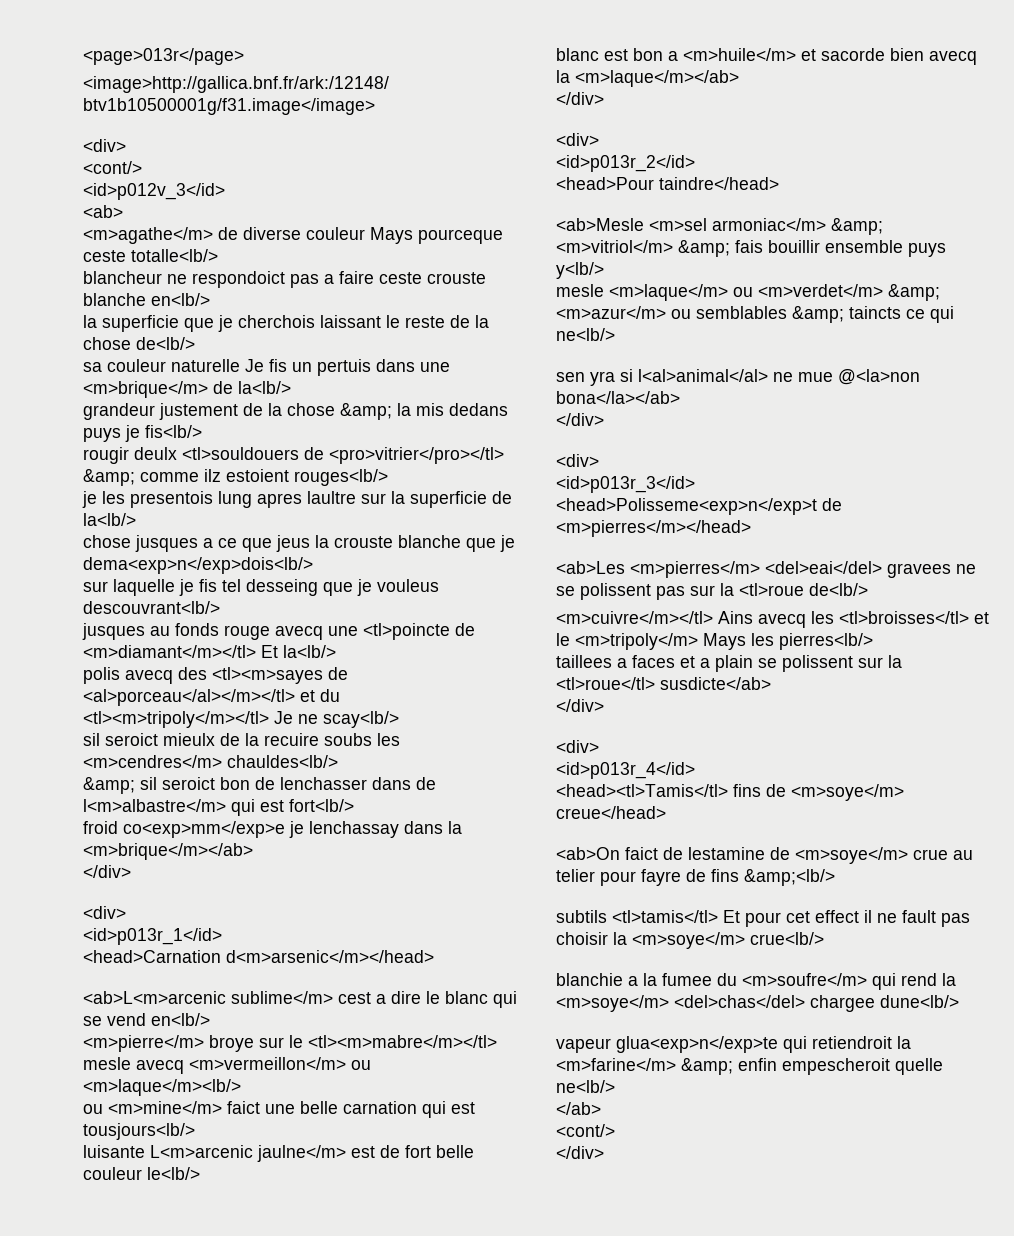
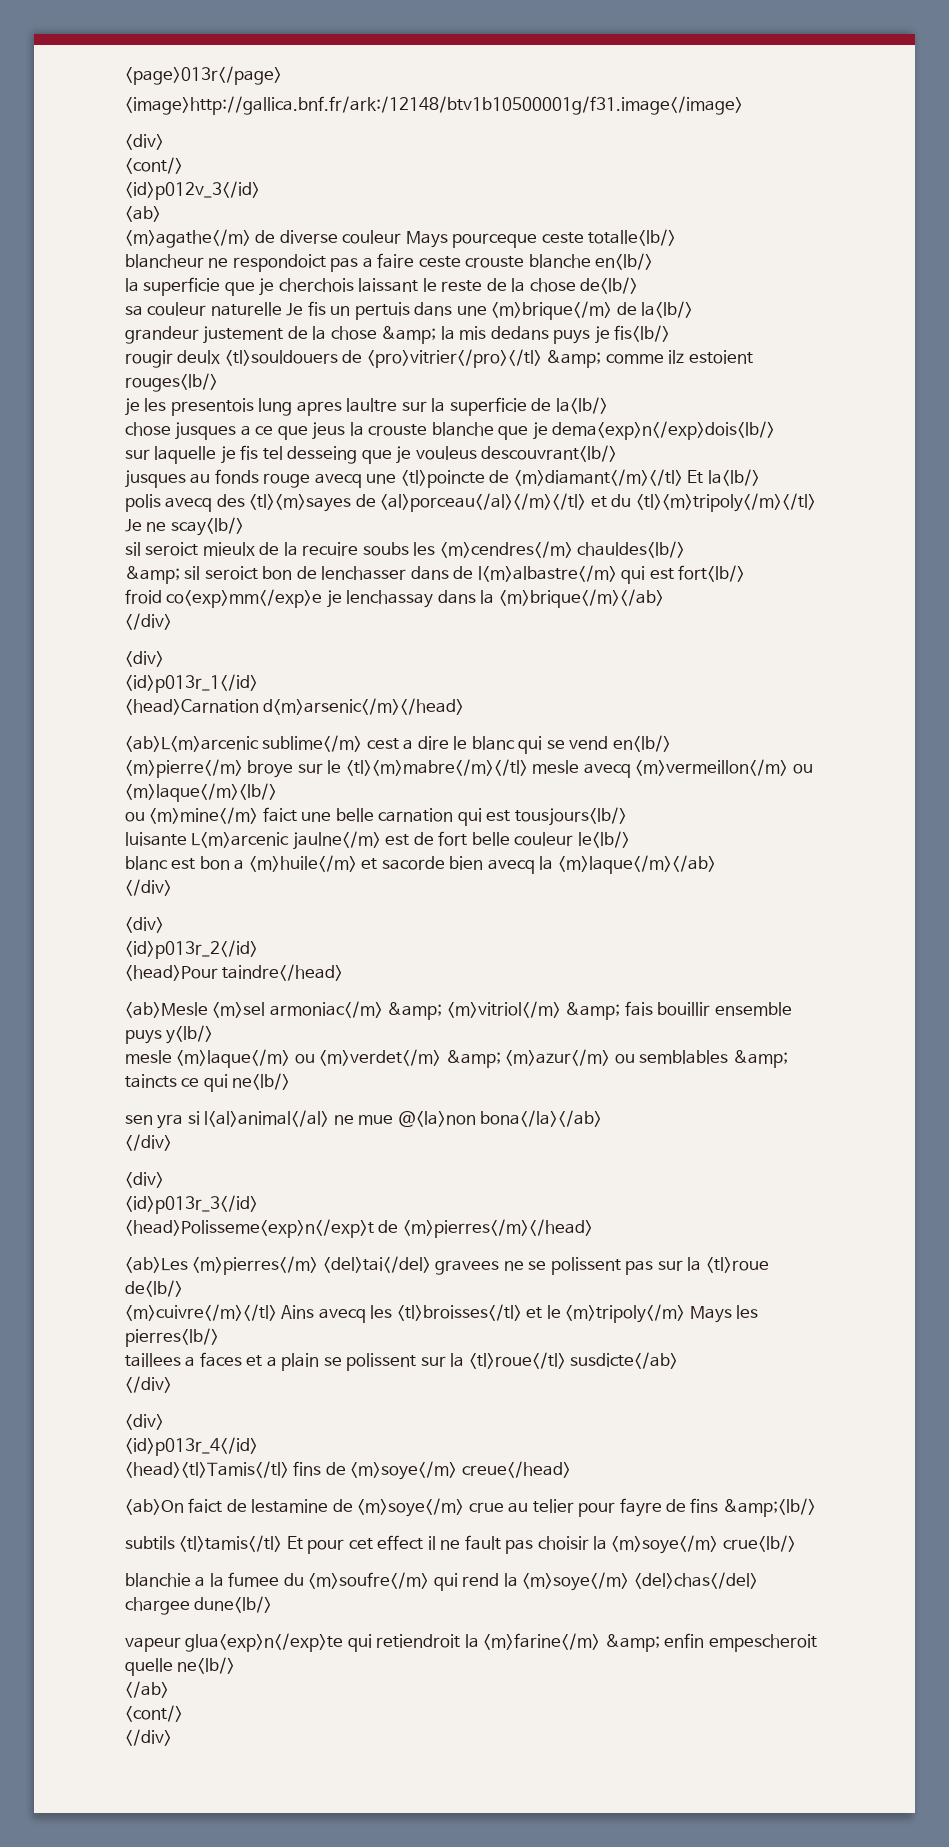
[765,561,882,574] <del>eai</del> -> [322,1256,431,1273] <del>tai</del>

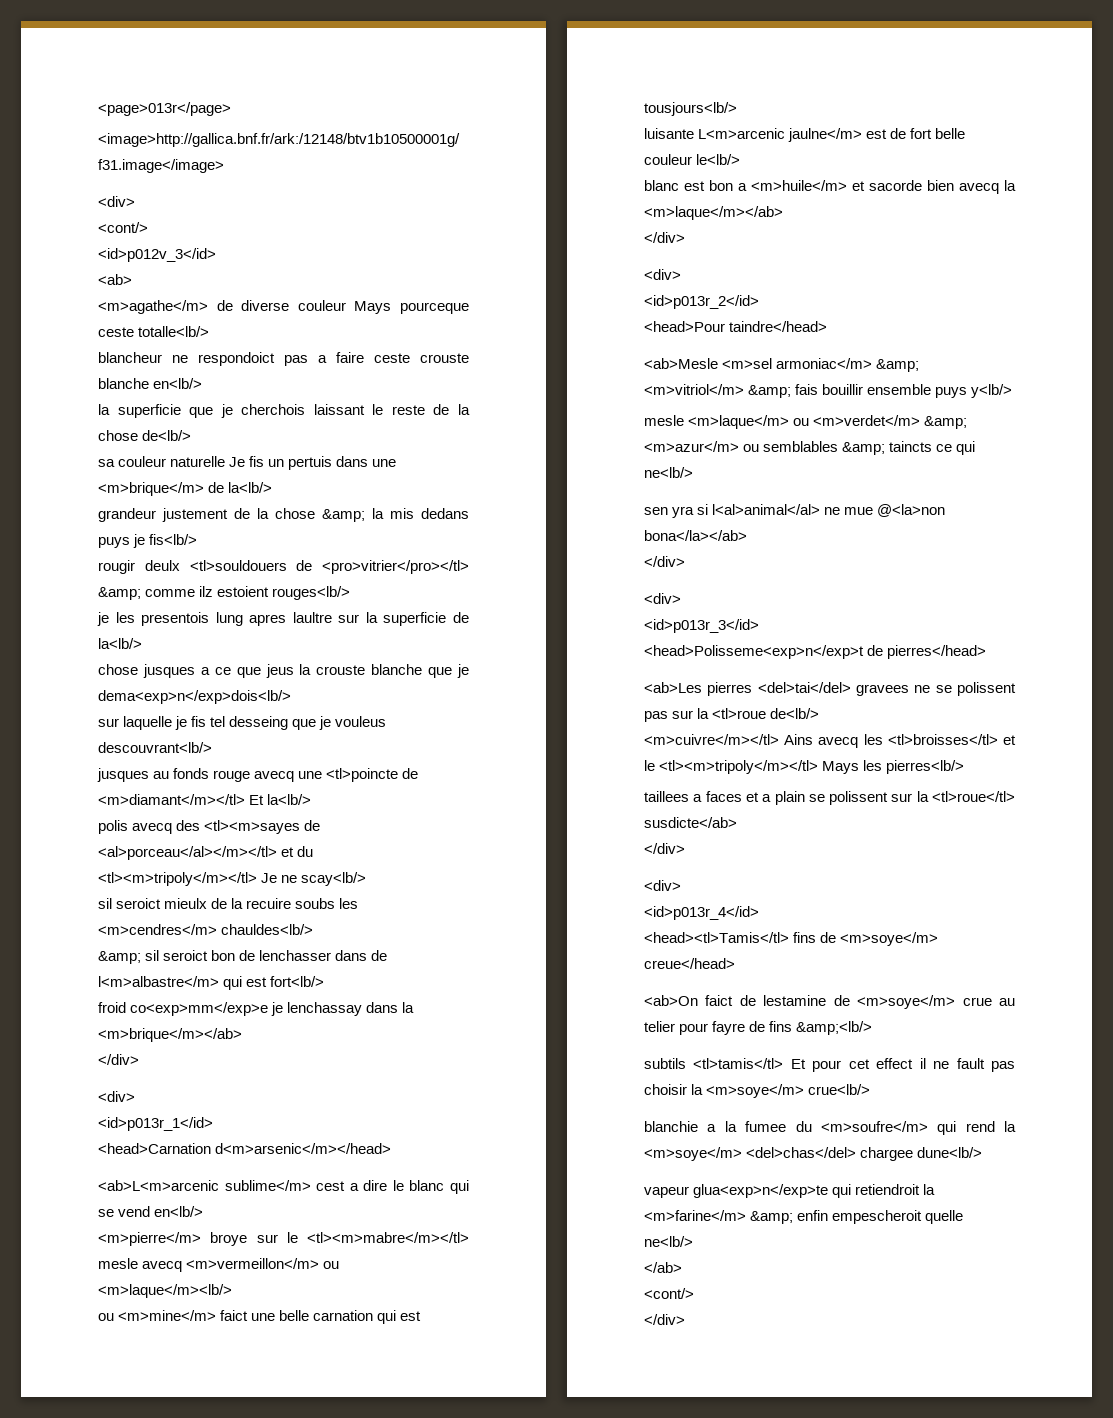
[402,1219,593,1238] <m>pierres</m></head> -> [887,645,987,659] pierres</head>
[192,1256,319,1275] <m>pierres</m> -> [707,682,753,696] pierres
[565,1304,686,1323] <m>tripoly</m> -> [659,760,819,774] <tl><m>tripoly</m></tl>

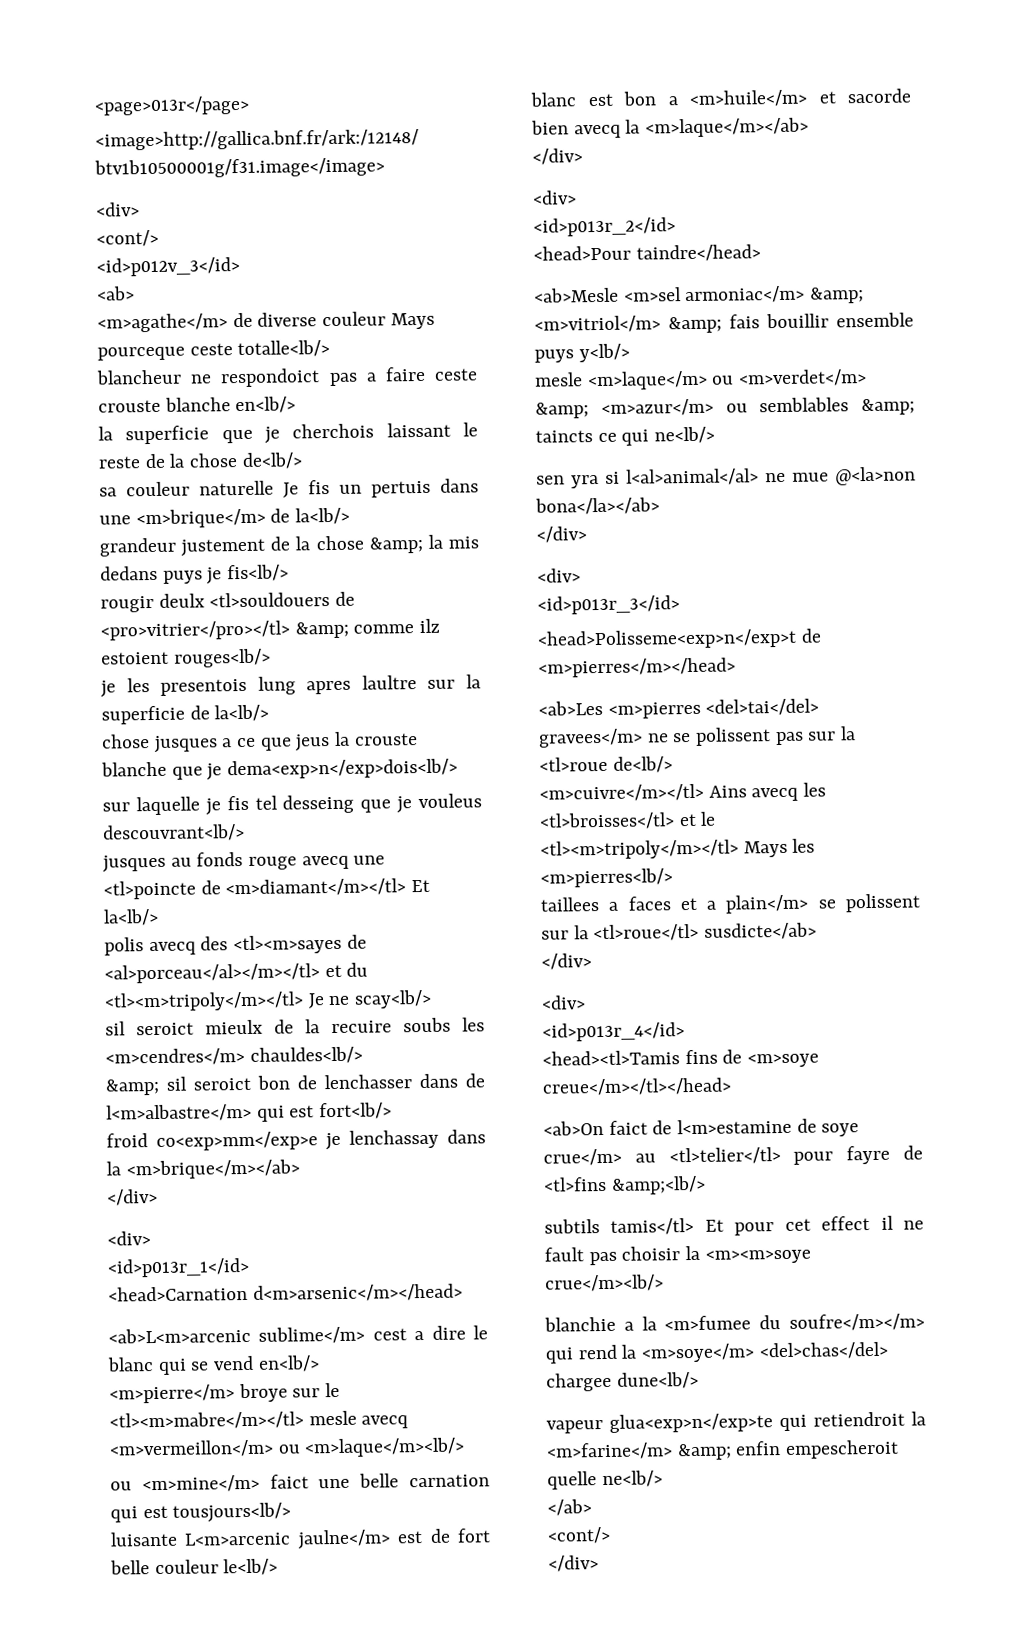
[887,645,987,659] pierres</head> -> [538,657,736,678] <m>pierres</m></head>
[707,682,909,696] pierres <del>tai</del> gravees -> [607,698,820,719] [538,728,643,748] <m>pierres <del>tai</del> gravees</m>
[886,760,965,774] pierres<lb/> -> [540,868,673,888] <m>pierres<lb/>
[774,791,805,805] plain -> [725,894,810,914] plain</m>
[644,932,789,943] <head><tl>Tamis</tl> -> [542,1050,680,1066] <head><tl>Tamis
[840,932,939,946] [644,958,735,969] <m>soye</m> creue</head> -> [747,1053,820,1068] [542,1077,732,1096] <m>soye creue</m></tl></head>
[763,995,1015,1009] [644,1021,675,1032] lestamine de <m>soye</m> crue au telier -> [677,1118,860,1137] [543,1147,781,1166] l<m>estamine de soye crue</m> au <tl>telier</tl>
[769,1021,793,1032] fins -> [543,1176,607,1192] <tl>fins
[693,1058,784,1069] <tl>tamis</tl> -> [610,1217,695,1235] tamis</tl>
[706,1084,871,1098] <m>soye</m> crue<lb/> -> [704,1249,811,1264] [545,1274,664,1292] <m><m>soye crue</m><lb/>
[745,1121,928,1132] fumee du <m>soufre</m> -> [664,1313,925,1331] <m>fumee du soufre</m></m>

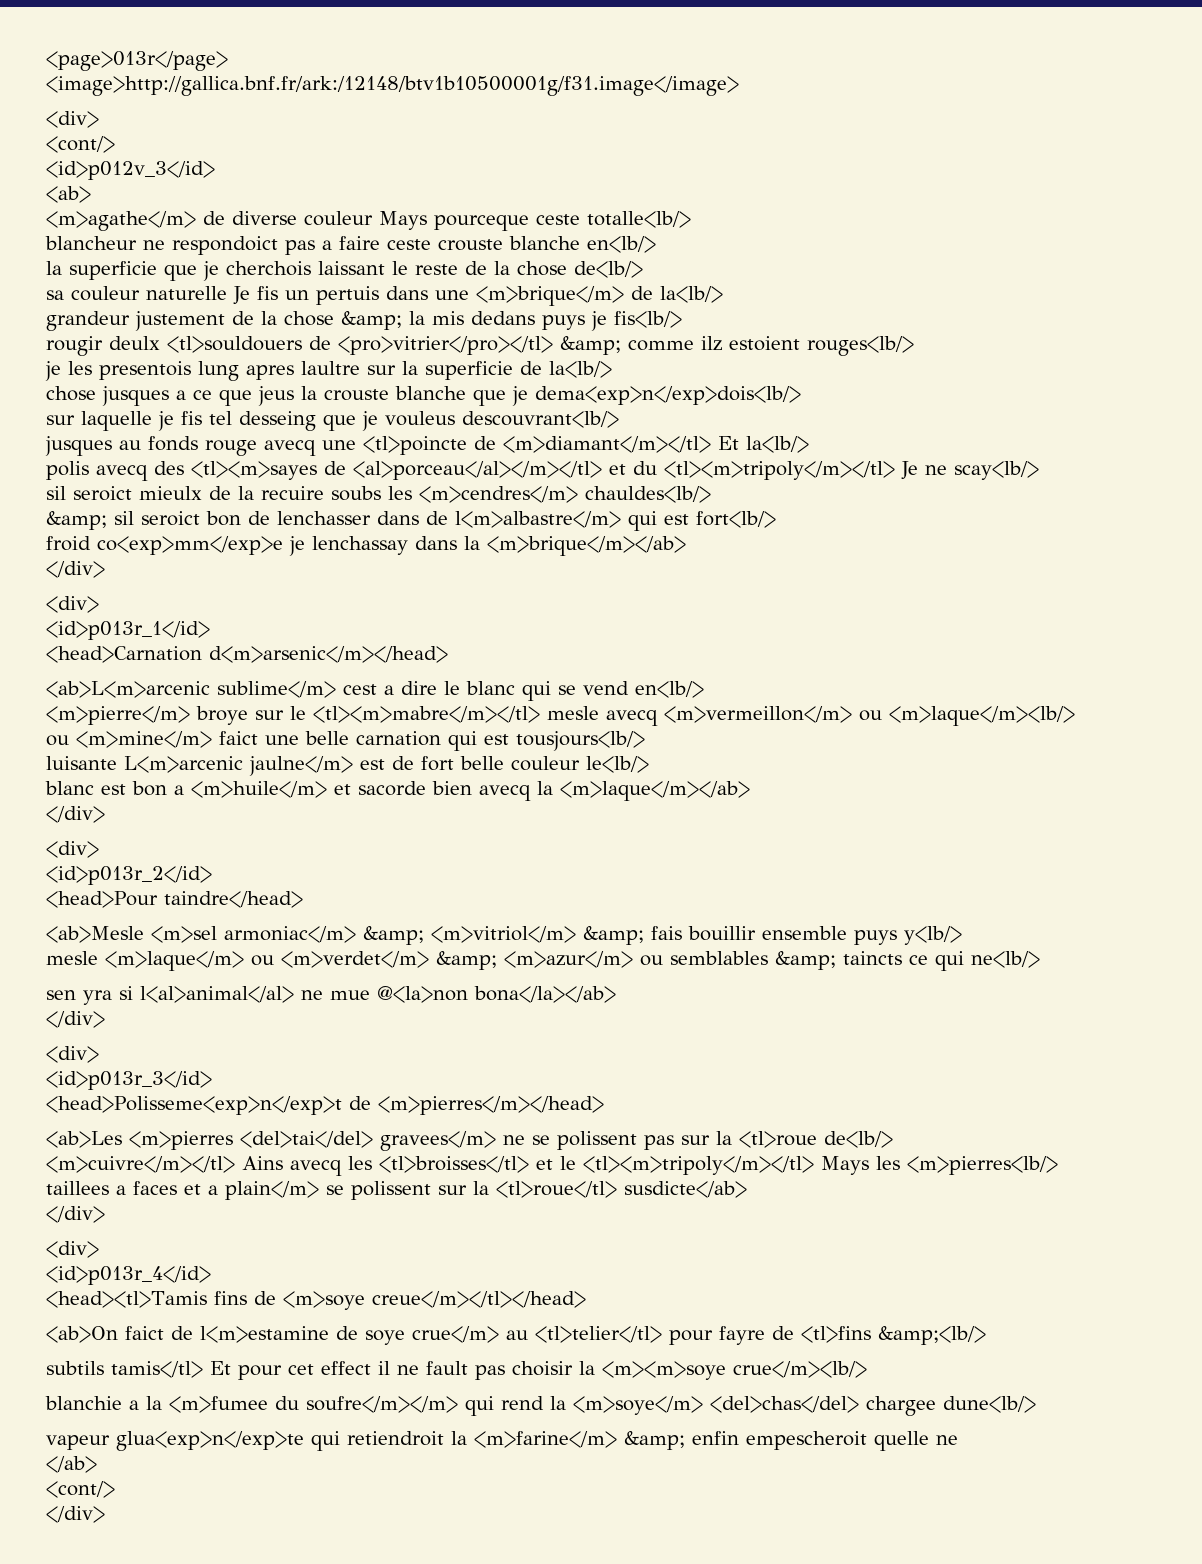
[601,1470,663,1488] ne<lb/> -> [936,1435,958,1445] ne

